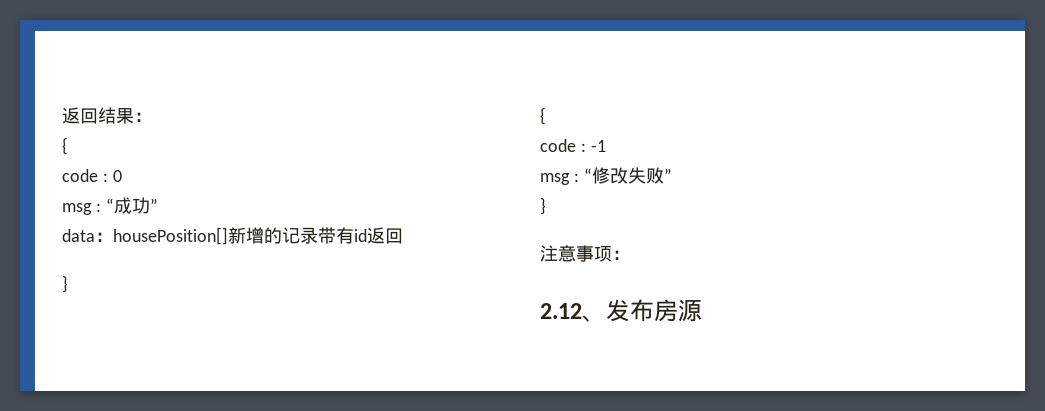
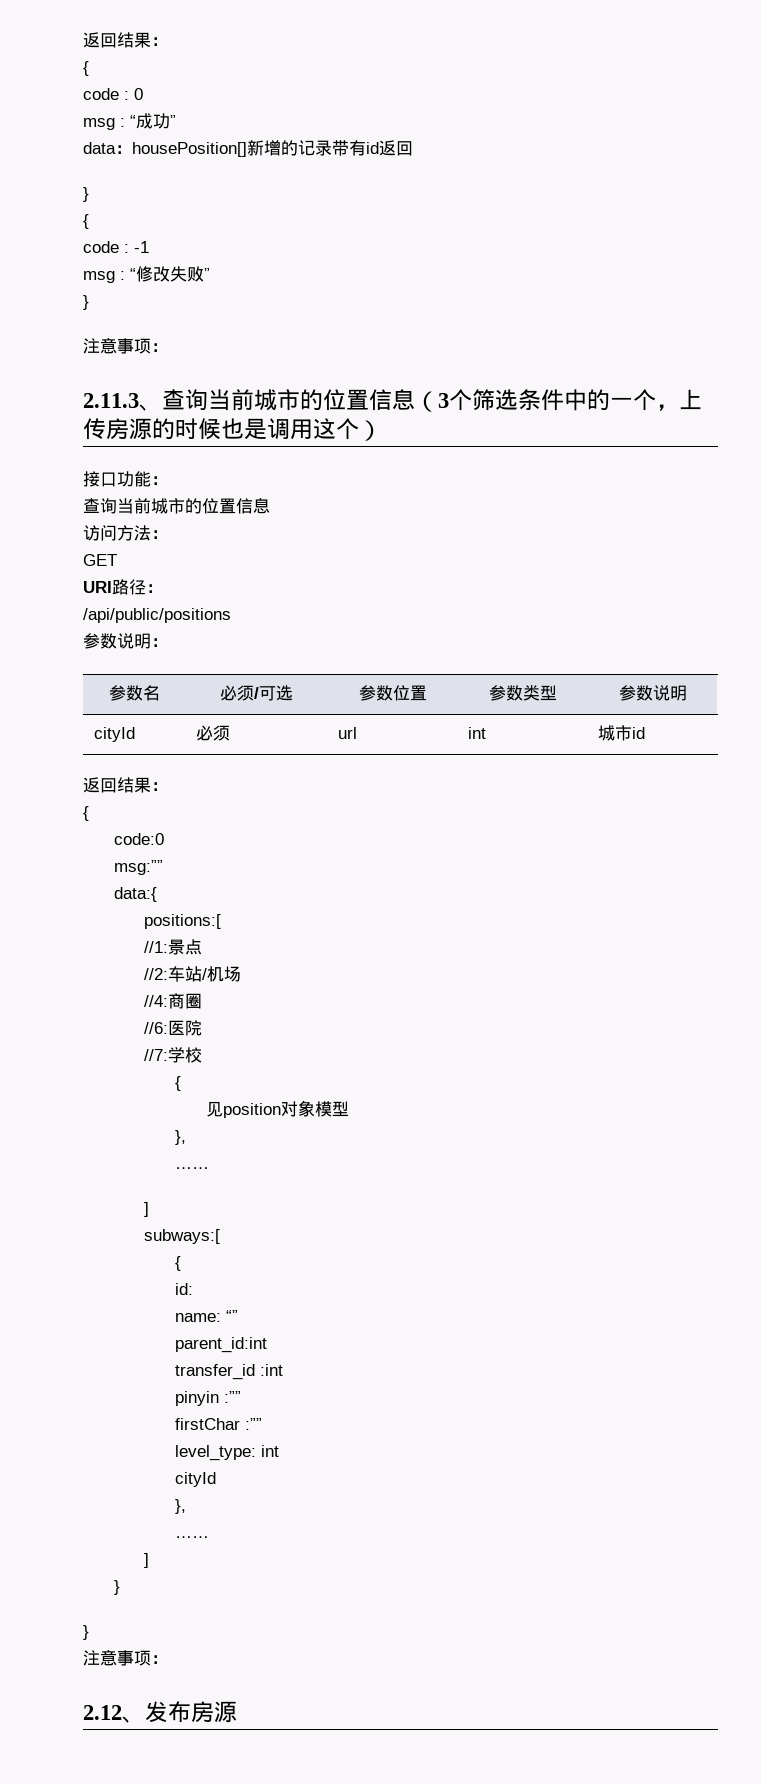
(630, 255) none -> [83,389,702,412] [83,418,382,441] [83,471,168,487] [83,498,270,514] [83,525,168,541] [83,554,117,566] [83,579,163,595] [83,608,231,623] [83,633,168,649] [109,685,160,701] [220,685,293,701] [358,685,427,701] [488,685,557,701] [618,685,687,701] [93,727,135,742] [195,725,230,741] [337,727,357,739] [467,727,486,739] [597,725,645,741] [83,777,168,793] [83,806,89,821] [113,833,164,845] [113,860,163,875] [113,887,157,902] [144,914,222,929] [144,939,203,955] [144,966,242,982] [144,993,203,1009] [144,1020,203,1036] [144,1047,203,1063] [175,1076,182,1091] [205,1100,349,1118] [175,1130,187,1145] [175,1167,210,1169] [144,1202,150,1217] [144,1229,221,1244] [175,1256,182,1271] [175,1283,194,1295] [175,1310,239,1322] [175,1337,268,1353] [175,1364,284,1380] [175,1391,242,1406] [175,1418,263,1430] [175,1445,280,1461] [175,1472,217,1487] [175,1499,187,1514] [175,1536,210,1538] [144,1553,150,1568] [113,1580,120,1595] [83,1625,89,1640] [83,1650,168,1666] // 2.11.3、查询当前城市的位置信息（3个筛选条件中的一个，上传房源的时候也是调用这个） // 接口功能： // 查询当前城市的位置信息 // 访问方法： // GET // URI路径： // /api/public/positions // 参数说明： // 参数名 | 必须/可选 | 参数位置 | 参数类型 | 参数说明 // cityId | 必须 | url | int | 城市id // 返回结果： // { // code:0 // msg:”” // data:{ // positions:[ // //1:景点 // //2:车站/机场 // //4:商圈 // //6:医院 // //7:学校 // { // 见position对象模型 // }, // …… // ] // subways:[ // { // id: // name: “” // parent_id:int // transfer_id :int // pinyin :”” // firstChar :”” // level_type: int // cityId // }, // …… // ] // } // } // 注意事项：

